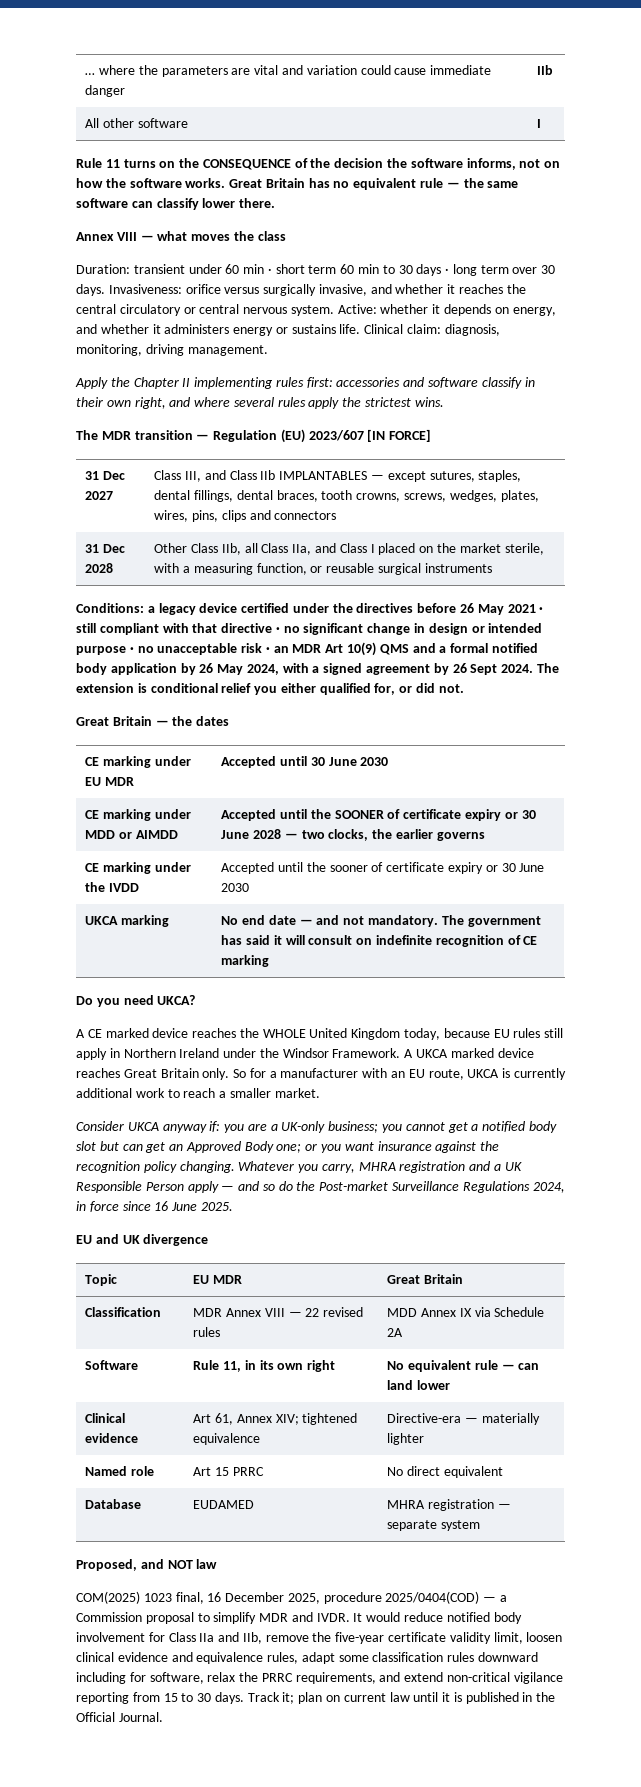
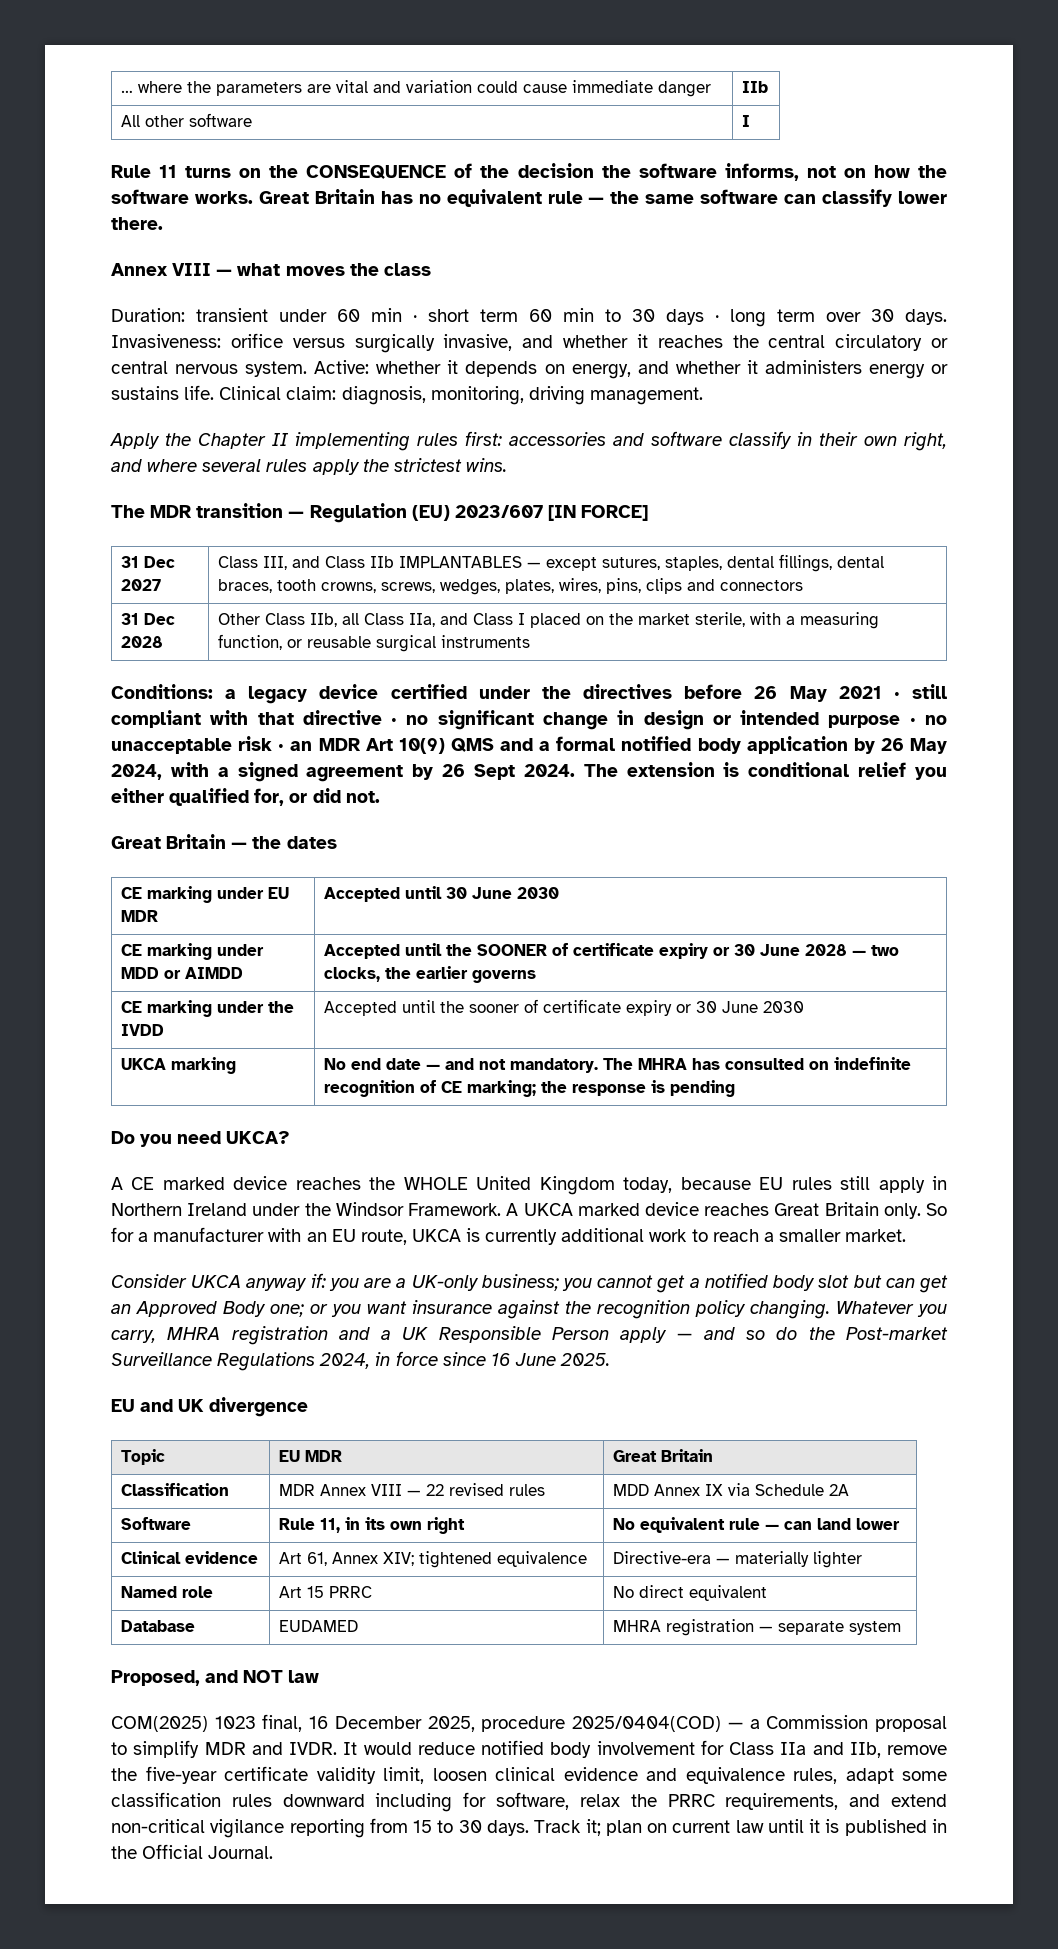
[467,916,541,927] [221,935,353,945] government has said it will consult -> [637,1058,804,1070] MHRA has consulted
[221,955,270,967] marking -> [466,1080,735,1097] marking; the response is pending

